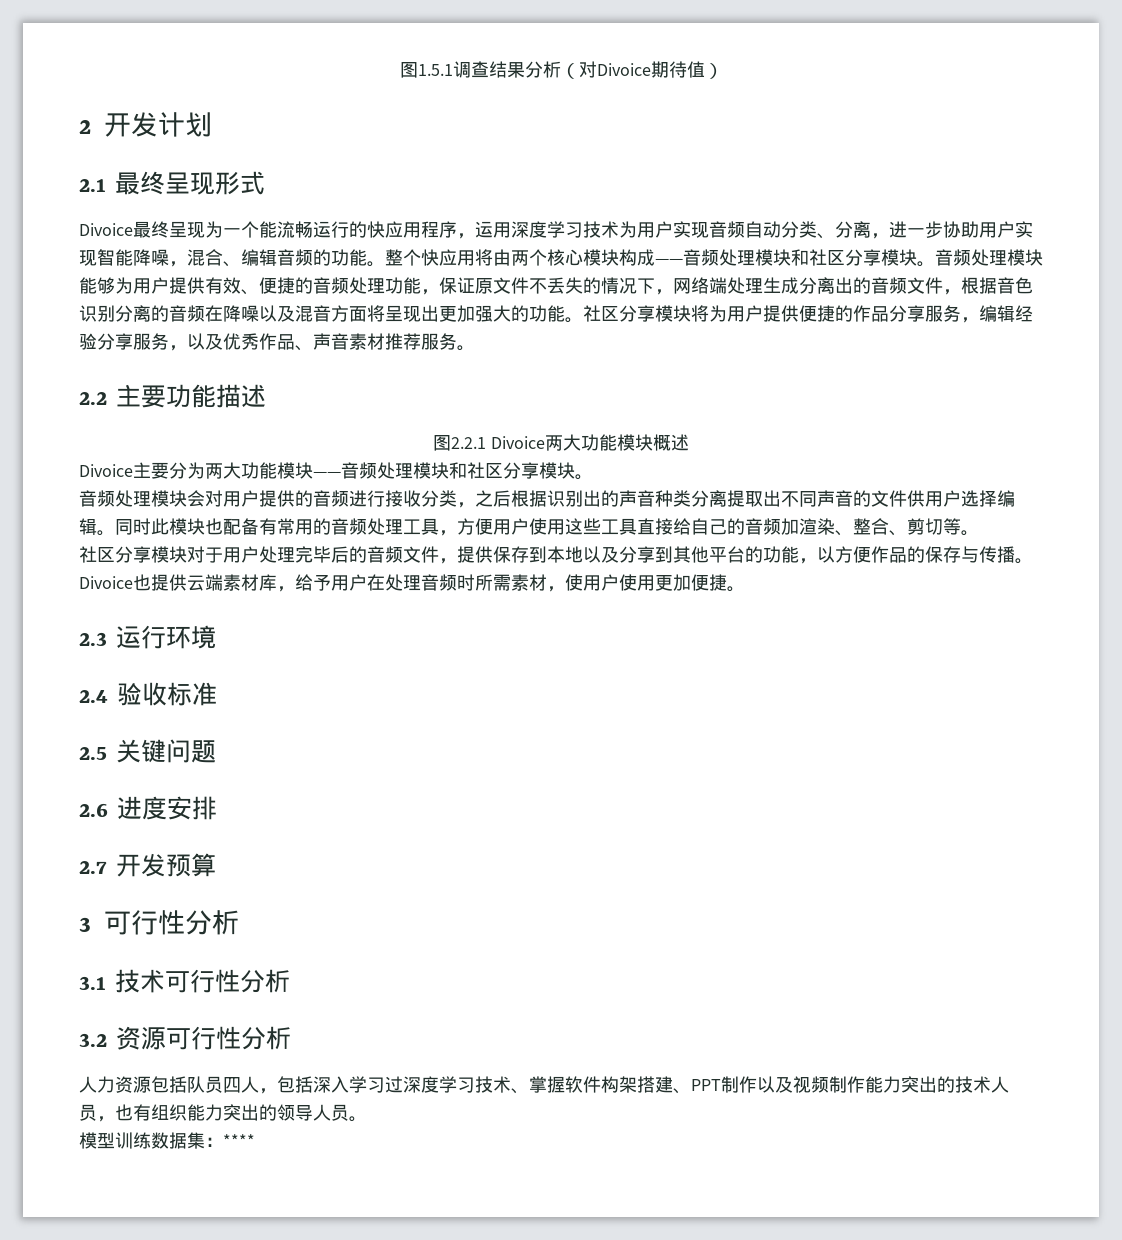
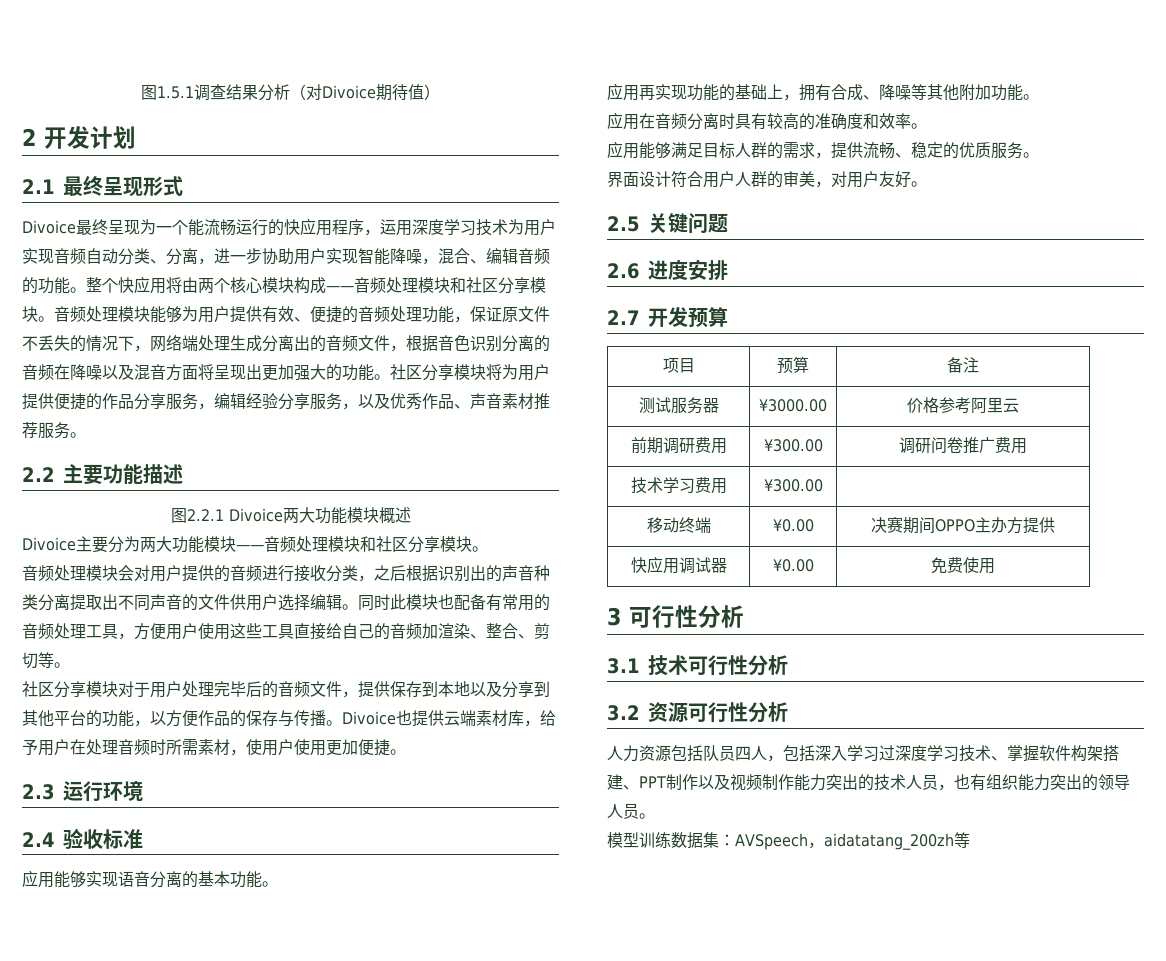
(217, 694) none -> [22,870,278,888] [607,83,1039,101] [607,112,927,130] [607,141,1039,159] [607,171,927,188] // 应用能够实现语音分离的基本功能。 // 应用再实现功能的基础上，拥有合成、降噪等其他附加功能。 // 应用在音频分离时具有较高的准确度和效率。 // 应用能够满足目标人群的需求，提供流畅、稳定的优质服务。 // 界面设计符合用户人群的审美，对用户友好。
(216, 865) none -> [662,358,695,373] [777,356,809,374] [947,357,979,373] [638,397,719,414] [759,399,827,412] [907,397,1019,414] [630,437,727,454] [763,439,823,452] [899,437,1027,454] [630,477,727,494] [763,479,823,492] [646,517,711,533] [772,519,814,532] [871,516,1055,534] [630,556,727,574] [772,559,814,572] [931,557,995,574] // 项目 | 预算 | 备注 // 测试服务器 | ¥3000.00 | 价格参考阿里云 // 前期调研费用 | ¥300.00 | 调研问卷推广费用 // 技术学习费用 | ¥300.00 | // 移动终端 | ¥0.00 | 决赛期间OPPO主办方提供 // 快应用调试器 | ¥0.00 | 免费使用
[223,1134,255,1147] **** -> [735,832,970,850] AVSpeech，aidatatang_200zh等

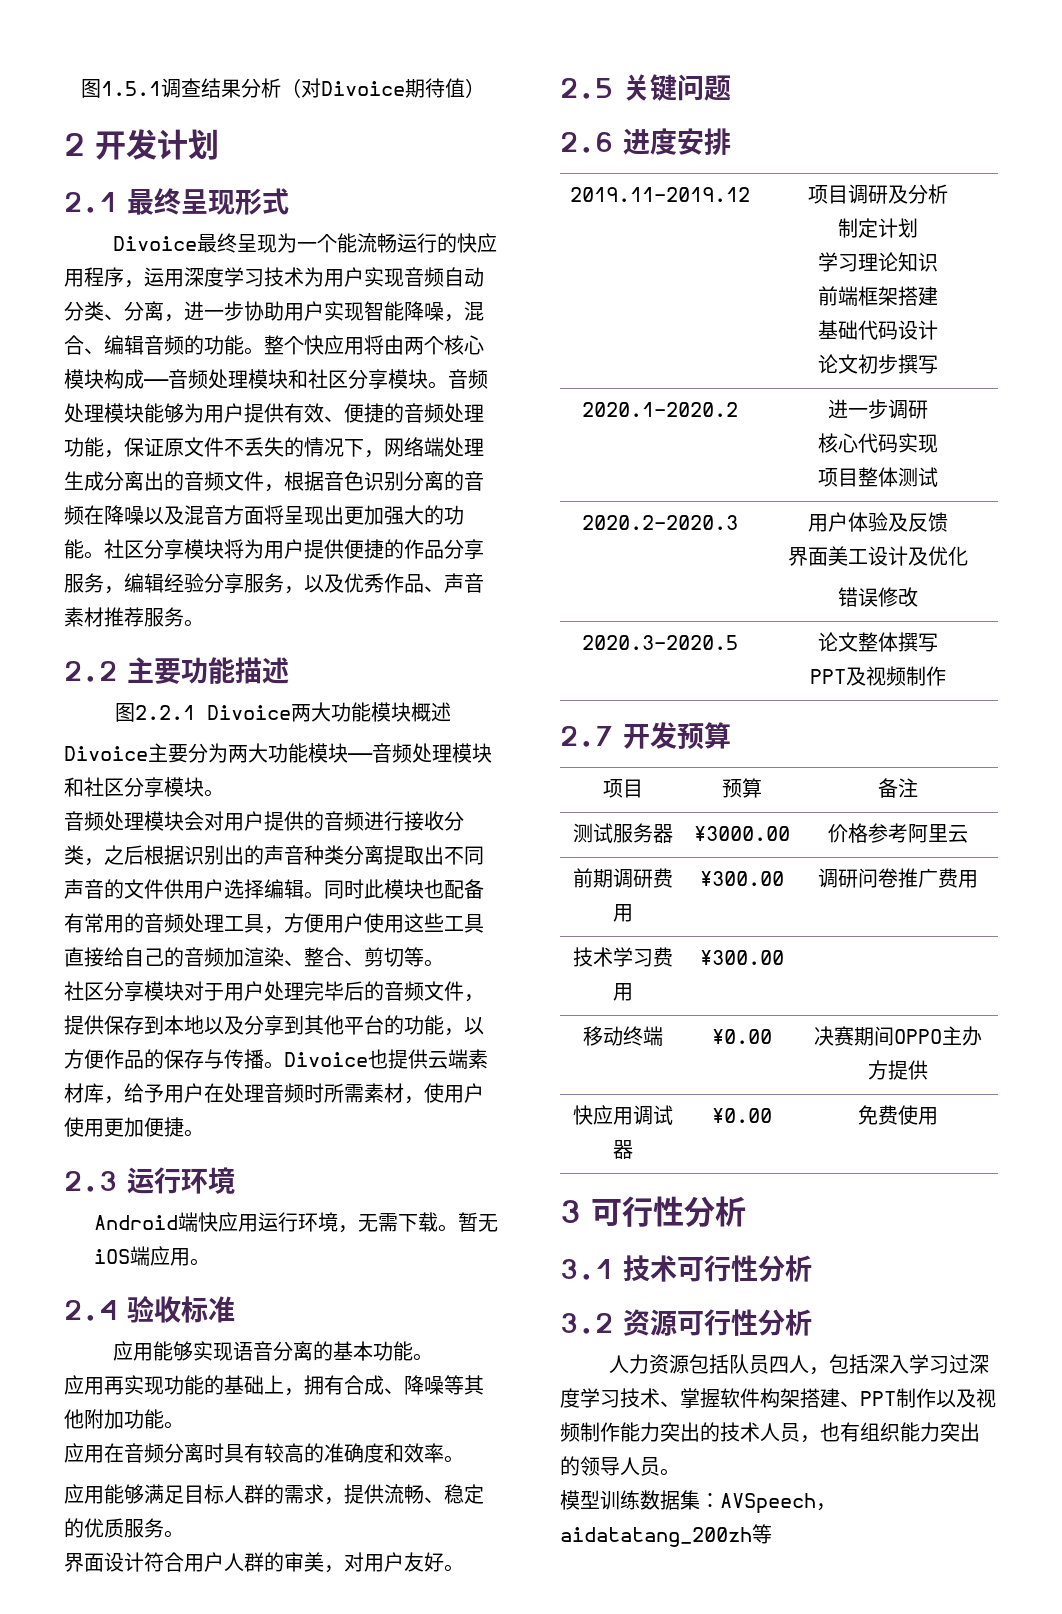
(143, 791) none -> [94,1212,499,1233] [94,1246,211,1266] // Android端快应用运行环境，无需下载。暂无iOS端应用。
(728, 270) none -> [569,187,750,202] [808,184,948,204] [838,218,918,238] [818,252,938,272] [818,286,938,306] [818,320,938,340] [818,354,938,374] [581,402,738,417] [828,399,928,419] [818,433,938,453] [818,467,938,487] [581,515,738,530] [808,512,948,532] [788,546,968,566] [838,587,918,607] [581,635,738,650] [818,632,938,652] [810,666,946,686] // 2019.11-2019.12 | 项目调研及分析 // 制定计划 // 学习理论知识 // 前端框架搭建 // 基础代码设计 // 论文初步撰写 // 2020.1-2020.2 | 进一步调研 // 核心代码实现 // 项目整体测试 // 2020.2-2020.3 | 用户体验及反馈 // 界面美工设计及优化 // 错误修改 // 2020.3-2020.5 | 论文整体撰写 // PPT及视频制作

